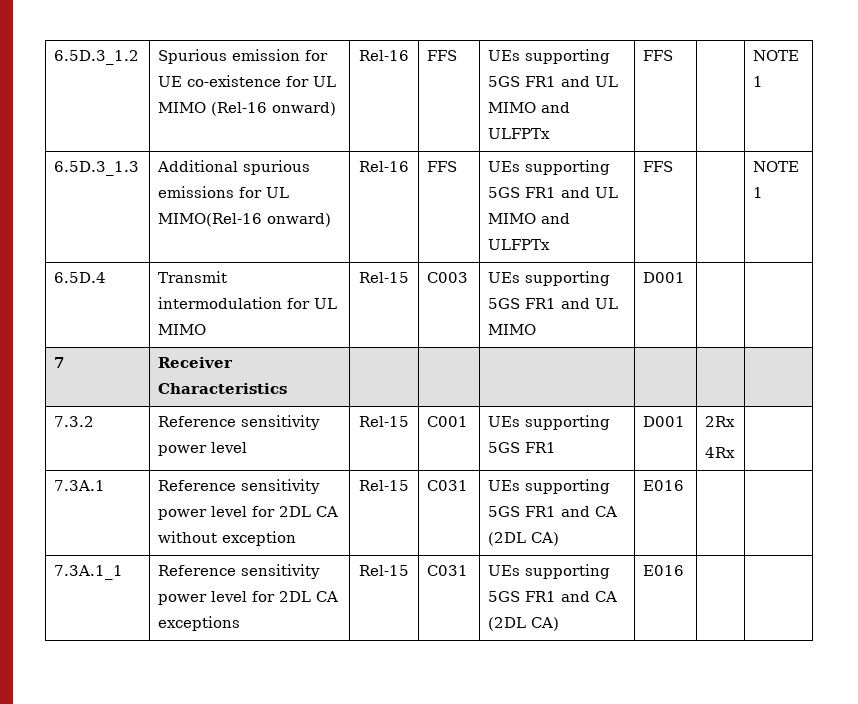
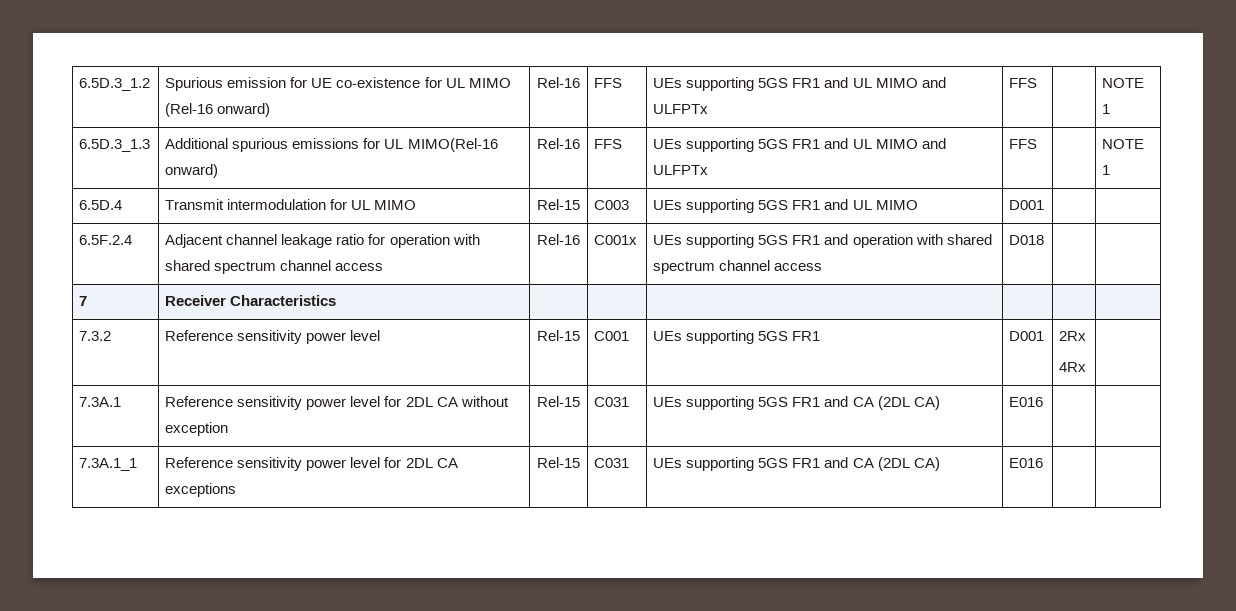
(686, 277) none -> [79,235,133,245] [165,234,480,248] [165,260,384,274] [537,234,580,245] [594,235,638,245] [653,234,992,248] [653,260,823,274] [1009,235,1045,245] // 6.5F.2.4 | Adjacent channel leakage ratio for operation with shared spectrum channel access | Rel-16 | C001x | UEs supporting 5GS FR1 and operation with shared spectrum channel access | D018 | |

